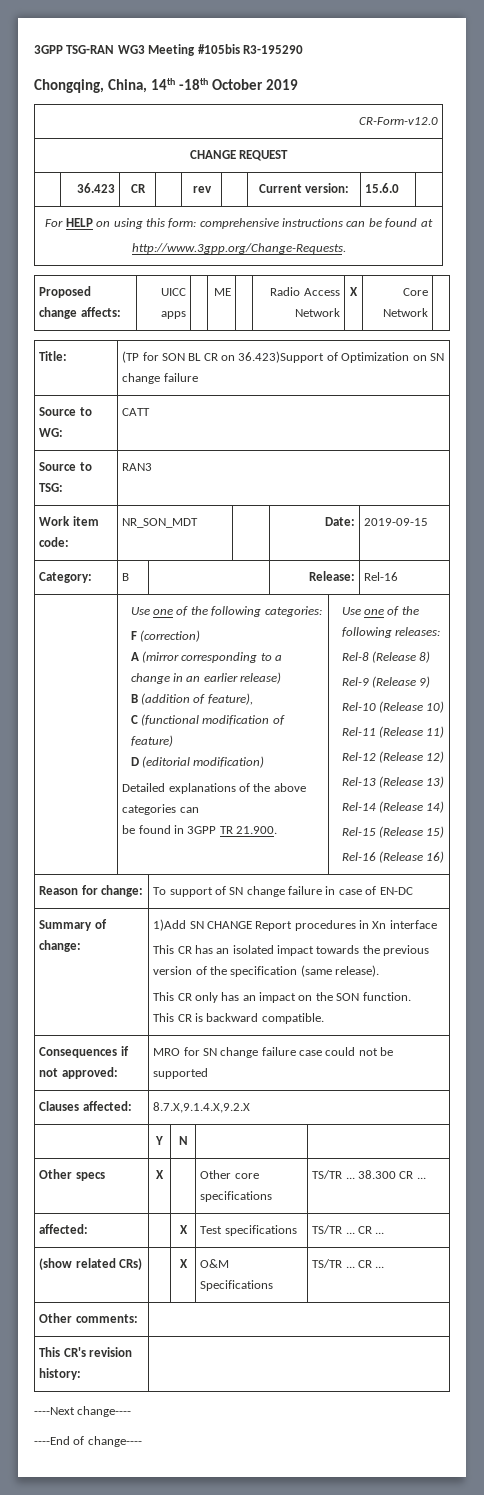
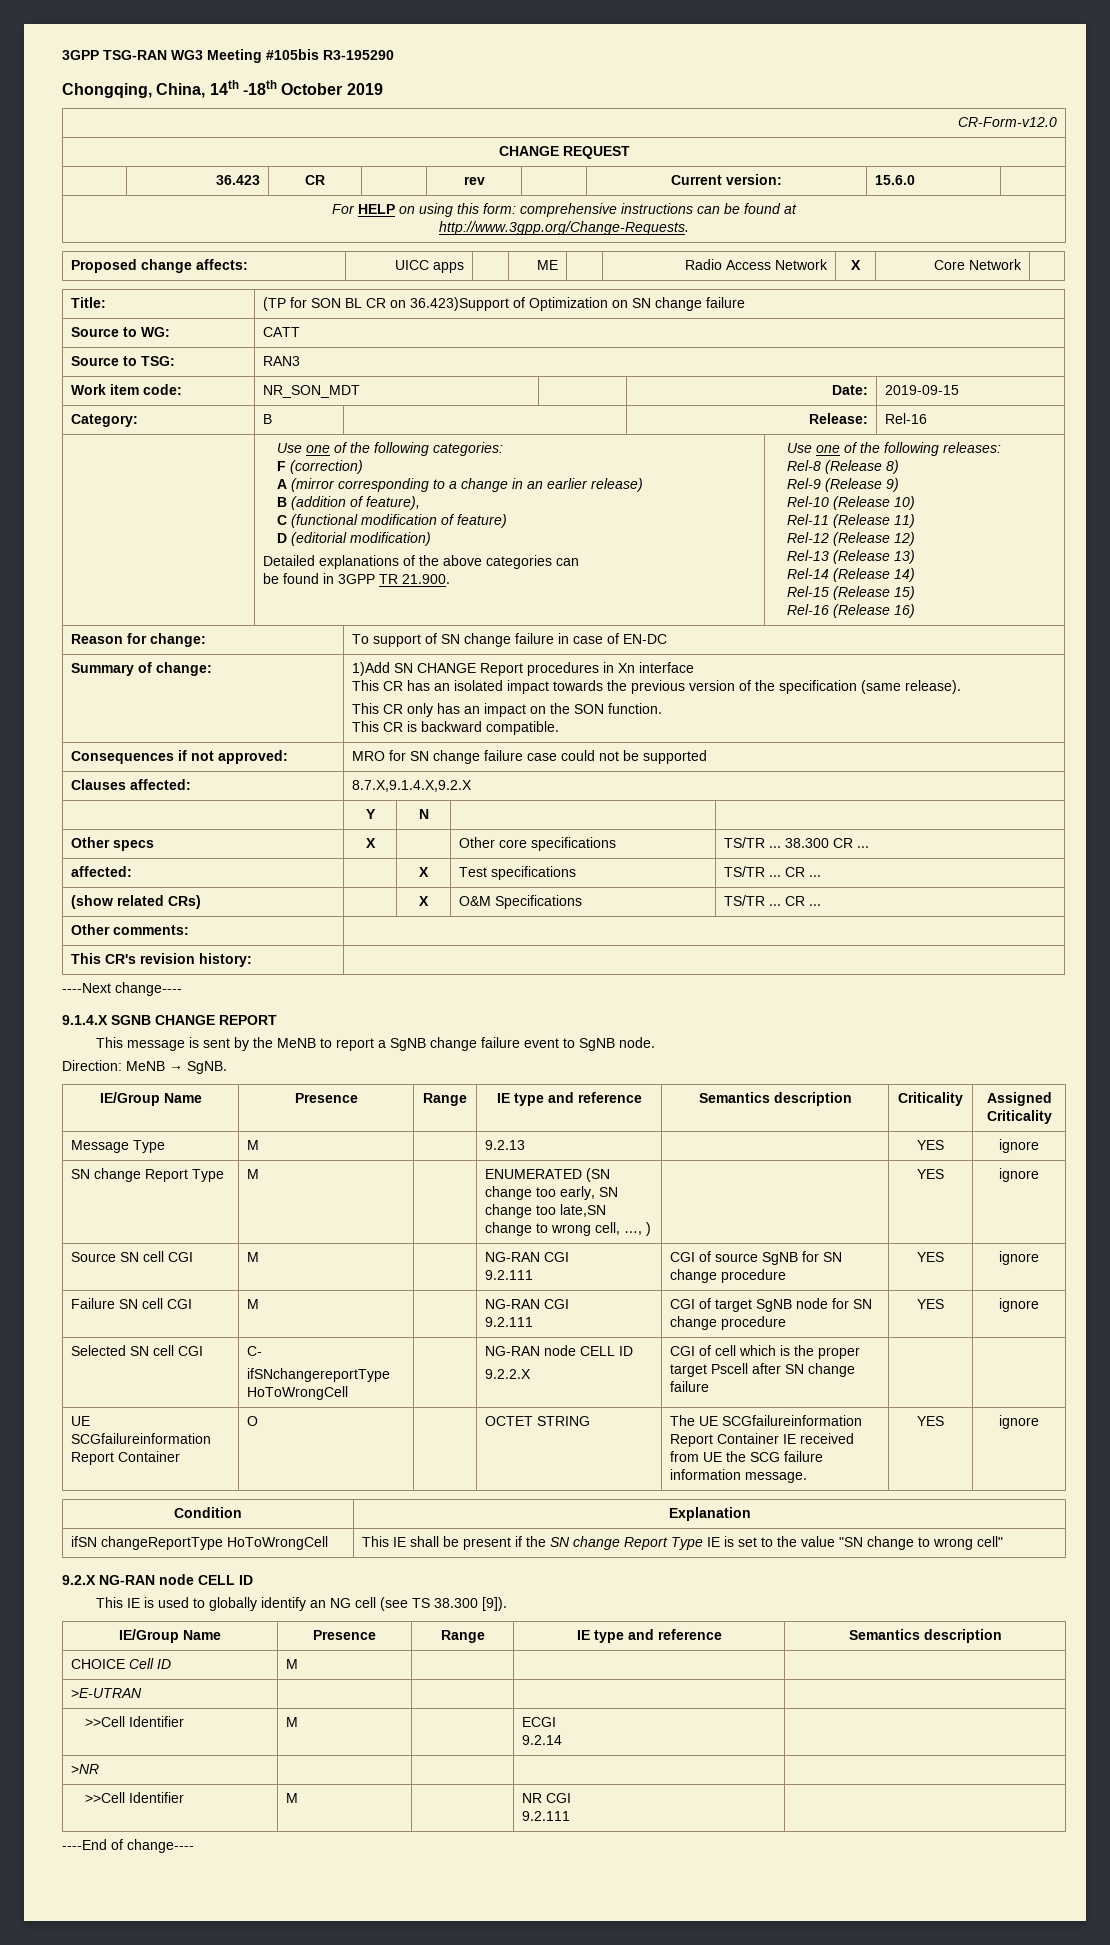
(132, 1411) none -> [62,1015,277,1025] [96,1037,656,1051] [62,1060,227,1074] [99,1092,202,1106] [294,1093,358,1103] [423,1093,467,1106] [496,1092,642,1106] [698,1092,852,1106] [898,1092,963,1106] [986,1092,1052,1106] [986,1110,1052,1124] [71,1140,166,1153] [247,1140,260,1150] [485,1140,526,1150] [917,1140,944,1150] [999,1139,1039,1153] [71,1168,225,1182] [247,1169,260,1179] [485,1168,611,1182] [485,1186,619,1200] [485,1204,607,1218] [485,1222,652,1236] [917,1169,944,1179] [999,1168,1039,1182] [71,1251,194,1262] [247,1252,260,1262] [485,1252,570,1262] [485,1270,534,1280] [670,1251,843,1265] [670,1269,787,1283] [917,1252,944,1262] [999,1251,1039,1265] [71,1298,193,1309] [247,1299,260,1309] [485,1299,570,1309] [485,1317,534,1327] [670,1298,873,1312] [670,1316,787,1330] [917,1299,944,1309] [999,1298,1039,1312] [71,1345,204,1356] [247,1346,263,1356] [247,1368,391,1382] [247,1386,349,1400] [485,1345,634,1356] [485,1369,532,1379] [670,1345,861,1359] [670,1363,856,1377] [670,1381,710,1392] [71,1416,91,1426] [71,1433,212,1444] [71,1451,181,1465] [247,1416,259,1426] [485,1416,591,1426] [670,1415,863,1426] [670,1433,855,1447] [670,1451,824,1462] [670,1469,808,1483] [917,1416,944,1426] [999,1415,1039,1429] [174,1507,242,1518] [668,1507,751,1521] [71,1536,329,1550] [362,1536,1004,1550] [62,1574,253,1585] [96,1597,508,1611] [119,1629,221,1643] [313,1630,376,1640] [440,1630,485,1643] [576,1629,722,1643] [848,1629,1002,1643] [71,1658,172,1669] [286,1659,299,1669] [71,1688,143,1698] [85,1716,185,1727] [286,1717,299,1727] [522,1717,557,1727] [522,1735,563,1745] [71,1764,100,1774] [85,1792,185,1803] [286,1793,299,1803] [522,1793,572,1803] [522,1811,571,1821] // 9.1.4.X SGNB CHANGE REPORT // This message is sent by the MeNB to report a SgNB change failure event to SgNB node. // Direction: MeNB → SgNB. // IE/Group Name | Presence | Range | IE type and reference | Semantics description | Criticality | Assigned Criticality // Message Type | M | | 9.2.13 | | YES | ignore // SN change Report Type | M | | ENUMERATED (SN change too early, SN change too late,SN change to wrong cell, …, ) | | YES | ignore // Source SN cell CGI | M | | NG-RAN CGI // 9.2.111 | CGI of source SgNB for SN change procedure | YES | ignore // Failure SN cell CGI | M | | NG-RAN CGI // 9.2.111 | CGI of target SgNB node for SN change procedure | YES | ignore // Selected SN cell CGI | C- // ifSNchangereportType HoToWrongCell | | NG-RAN node CELL ID // 9.2.2.X | CGI of cell which is the proper target Pscell after SN change failure | | // UE SCGfailureinformation Report Container | O | | OCTET STRING | The UE SCGfailureinformation Report Container IE received from UE the SCG failure information message. | YES | ignore // Condition | Explanation // ifSN changeReportType HoToWrongCell | This IE shall be present if the SN change Report Type IE is set to the value "SN change to wrong cell" // 9.2.X NG-RAN node CELL ID // This IE is used to globally identify an NG cell (see TS 38.300 [9]). // IE/Group Name | Presence | Range | IE type and reference | Semantics description // CHOICE Cell ID | M | | | // >E-UTRAN | | | | // >>Cell Identifier | M | | ECGI // 9.2.14 | // >NR | | | | // >>Cell Identifier | M | | NR CGI // 9.2.111 |

